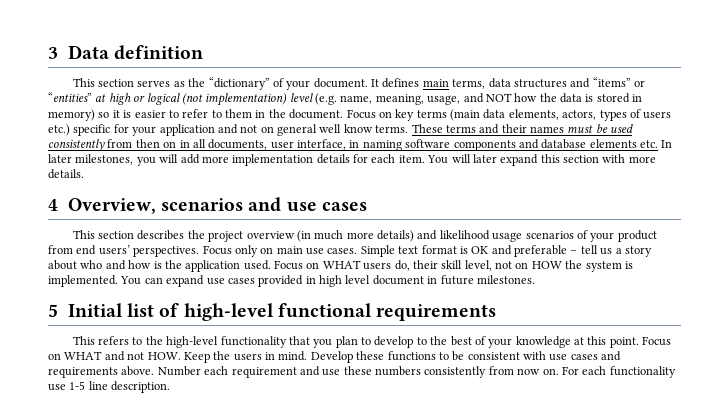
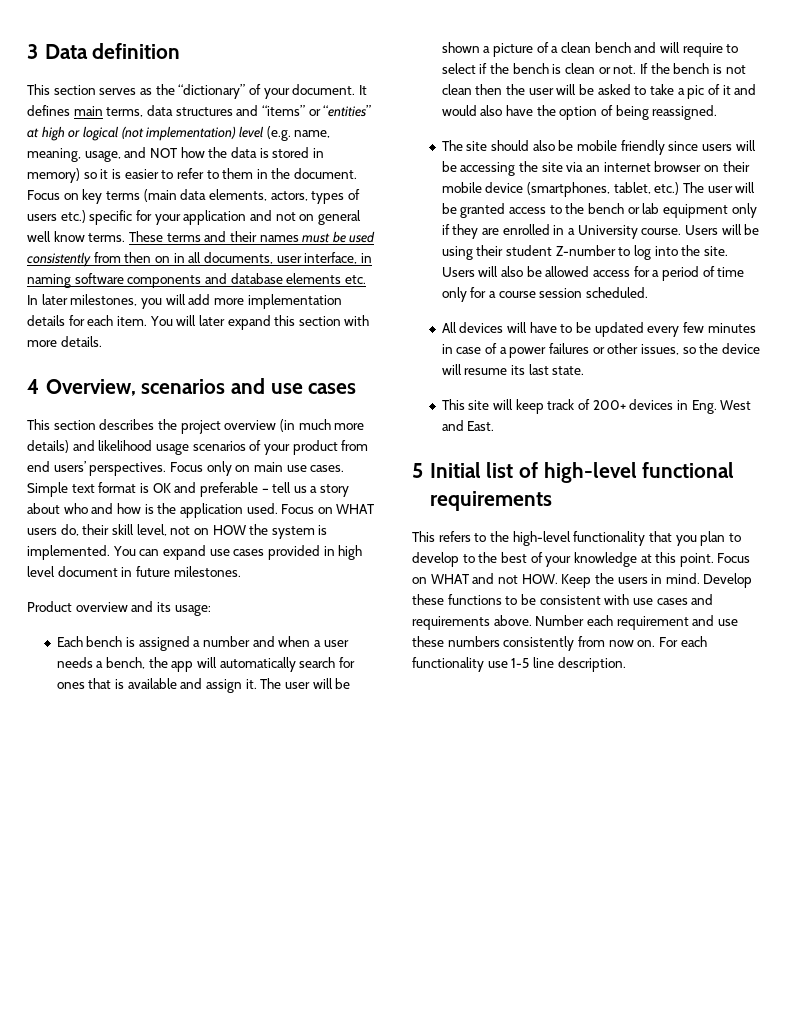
(535, 279) none -> [27,601,211,616] [56,636,349,651] [56,657,355,672] [56,678,351,693] [441,42,739,57] [441,63,746,74] [441,84,757,99] [441,105,718,120] [441,140,756,155] [441,161,750,176] [441,182,756,197] [441,203,757,218] [441,224,760,239] [441,245,728,260] [441,266,745,281] [441,287,649,302] [441,322,756,337] [441,343,760,358] [441,364,585,375] [441,399,752,414] [441,420,495,431] // Product overview and its usage: // Each bench is assigned a number and when a user needs a bench, the app will automatically search for ones that is available and assign it. The user will be shown a picture of a clean bench and will require to select if the bench is clean or not. If the bench is not clean then the user will be asked to take a pic of it and would also have the option of being reassigned. // The site should also be mobile friendly since users will be accessing the site via an internet browser on their mobile device (smartphones, tablet, etc.) The user will be granted access to the bench or lab equipment only if they are enrolled in a University course. Users will be using their student Z-number to log into the site. Users will also be allowed access for a period of time only for a course session scheduled. // All devices will have to be updated every few minutes in case of a power failures or other issues, so the device will resume its last state. // This site will keep track of 200+ devices in Eng. West and East.

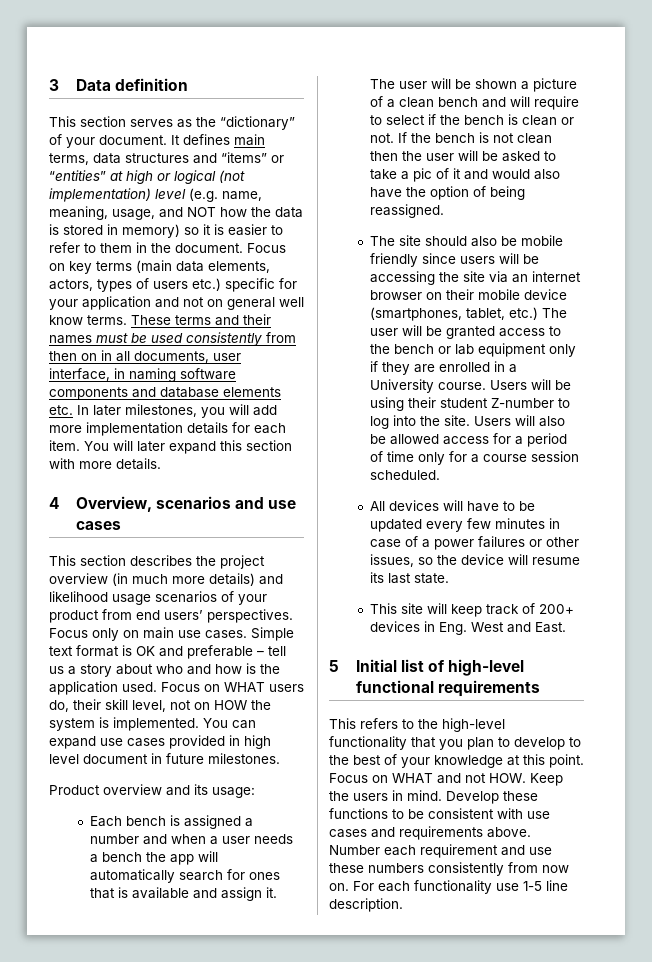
[106,657,146,669] bench, -> [102,852,143,862] bench

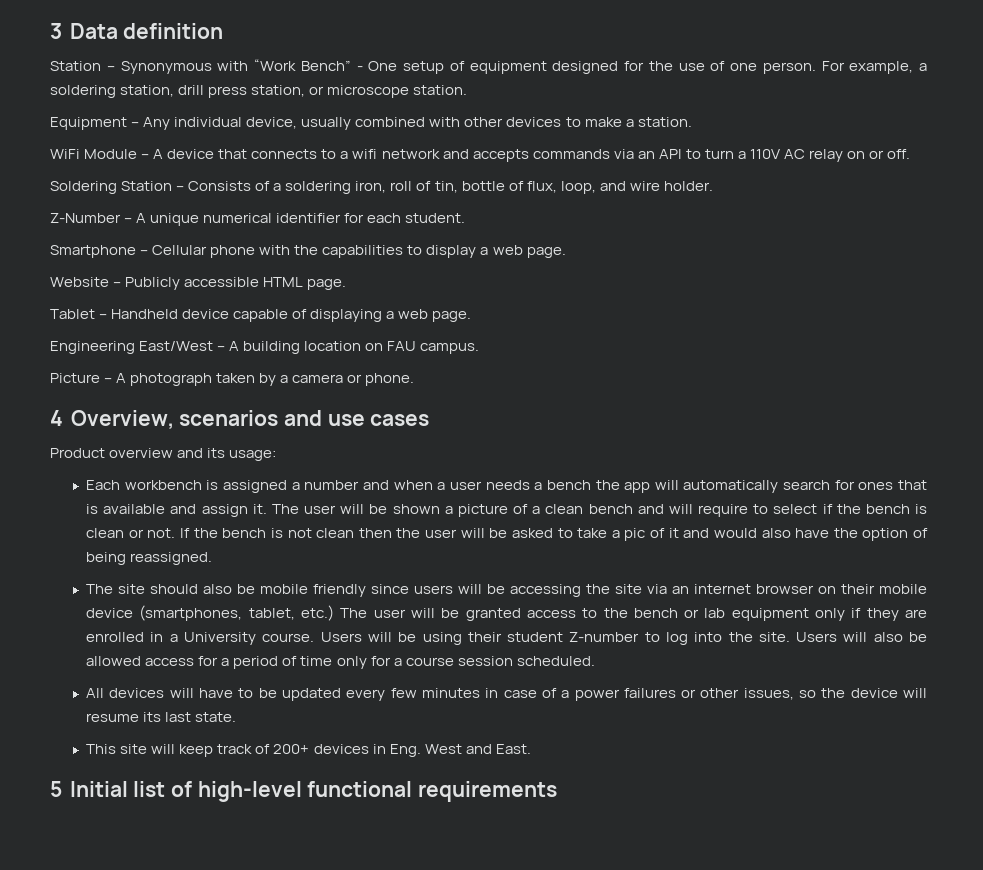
[49,116,295,130] [49,134,265,148] [49,152,284,165] [49,170,245,184] [49,188,262,202] [49,206,303,220] [49,224,283,238] [49,242,286,253] [49,260,270,274] [49,278,297,292] [49,296,304,310] [49,314,271,326] [49,332,296,346] [49,350,241,363] [49,368,236,382] [49,387,281,400] [49,404,277,418] [49,422,286,436] [49,440,292,454] [49,458,161,470] This section serves as the “dictionary” of your document. It defines main terms, data structures and “items” or “entities” at high or logical (not implementation) level (e.g. name, meaning, usage, and NOT how the data is stored in memory) so it is easier to refer to them in the document. Focus on key terms (main data elements, actors, types of users etc.) specific for your application and not on general well know terms. These terms and their names must be used consistently from then on in all documents, user interface, in naming software components and database elements etc. In later milestones, you will add more implementation details for each item. You will later expand this section with more details. -> [50,59,927,74] [50,85,468,98] [50,117,692,130] [50,149,911,162] [50,181,713,194] [50,213,466,226] [50,245,566,258] [50,277,347,290] [50,309,472,322] [50,341,480,354] [50,373,415,386] Station – Synonymous with “Work Bench” - One setup of equipment designed for the use of one person. For example, a soldering station, drill press station, or microscope station. // Equipment – Any individual device, usually combined with other devices to make a station. // WiFi Module – A device that connects to a wifi network and accepts commands via an API to turn a 110V AC relay on or off. // Soldering Station – Consists of a soldering iron, roll of tin, bottle of flux, loop, and wire holder. // Z-Number – A unique numerical identifier for each student. // Smartphone – Cellular phone with the capabilities to display a web page. // Website – Publicly accessible HTML page. // Tablet – Handheld device capable of displaying a web page. // Engineering East/West – A building location on FAU campus. // Picture – A photograph taken by a camera or phone.
[49,555,265,569] [49,573,283,586] [49,591,267,605] [49,609,293,623] [49,627,294,641] [49,645,286,659] [49,663,280,677] [49,681,304,695] [49,699,271,712] [49,717,256,731] [49,735,271,749] [49,753,280,764] // This section describes the project overview (in much more details) and likelihood usage scenarios of your product from end users’ perspectives. Focus only on main use cases. Simple text format is OK and preferable – tell us a story about who and how is the application used. Focus on WHAT users do, their skill level, not on HOW the system is implemented. You can expand use cases provided in high level document in future milestones. -> (430, 420) none
[126,816,167,826] bench -> [124,480,202,490] workbench
[329,718,505,732] [329,736,581,750] [329,754,584,768] [329,773,563,786] [329,790,538,804] [329,808,550,819] [329,826,531,840] [329,844,552,858] [329,862,569,876] [329,880,568,894] [329,898,403,912] // This refers to the high-level functionality that you plan to develop to the best of your knowledge at this point. Focus on WHAT and not HOW. Keep the users in mind. Develop these functions to be consistent with use cases and requirements above. Number each requirement and use these numbers consistently from now on. For each functionality use 1-5 line description. -> (558, 791) none

